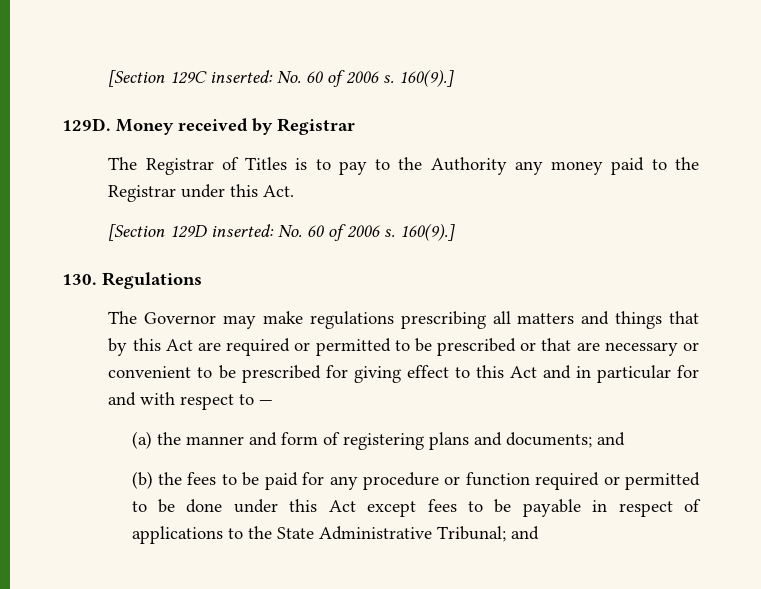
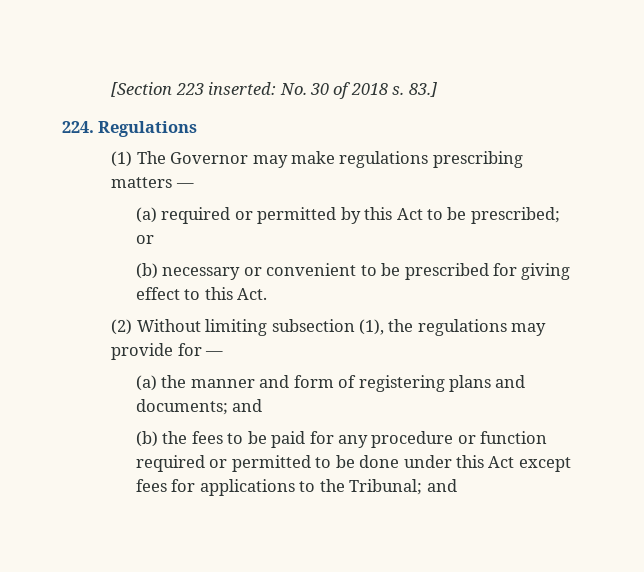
[108,69,455,87] [62,118,355,135] [108,157,699,175] [108,184,295,202] [108,223,456,241] [62,274,97,285] [Section 129C inserted: No. 60 of 2006 s. 160(9).] // 129D. Money received by Registrar // The Registrar of Titles is to pay to the Authority any money paid to the Registrar under this Act. // [Section 129D inserted: No. 60 of 2006 s. 160(9).] // 130. -> [111,82,437,99] [62,121,94,133] [Section 223 inserted: No. 30 of 2018 s. 83.] // 224.
(202, 280) none -> [111,151,133,167] (1)
[492,311,699,329] [108,338,600,356] all matters and things that by this Act are required or permitted to be prescribed or that are -> [111,177,194,188] [135,207,560,224] [135,235,154,244] [135,263,158,279] matters — // (a) required or permitted by this Act to be prescribed; or // (b)
[509,365,700,383] [108,392,255,410] Act and in particular for and with respect to -> [237,288,268,300] [111,319,547,336] [111,343,202,360] Act. // (2) Without limiting subsection (1), the regulations may provide for
[467,499,701,517] to be payable in respect of -> [171,479,196,492] for
[276,526,432,540] State Administrative -> (345, 485) none

